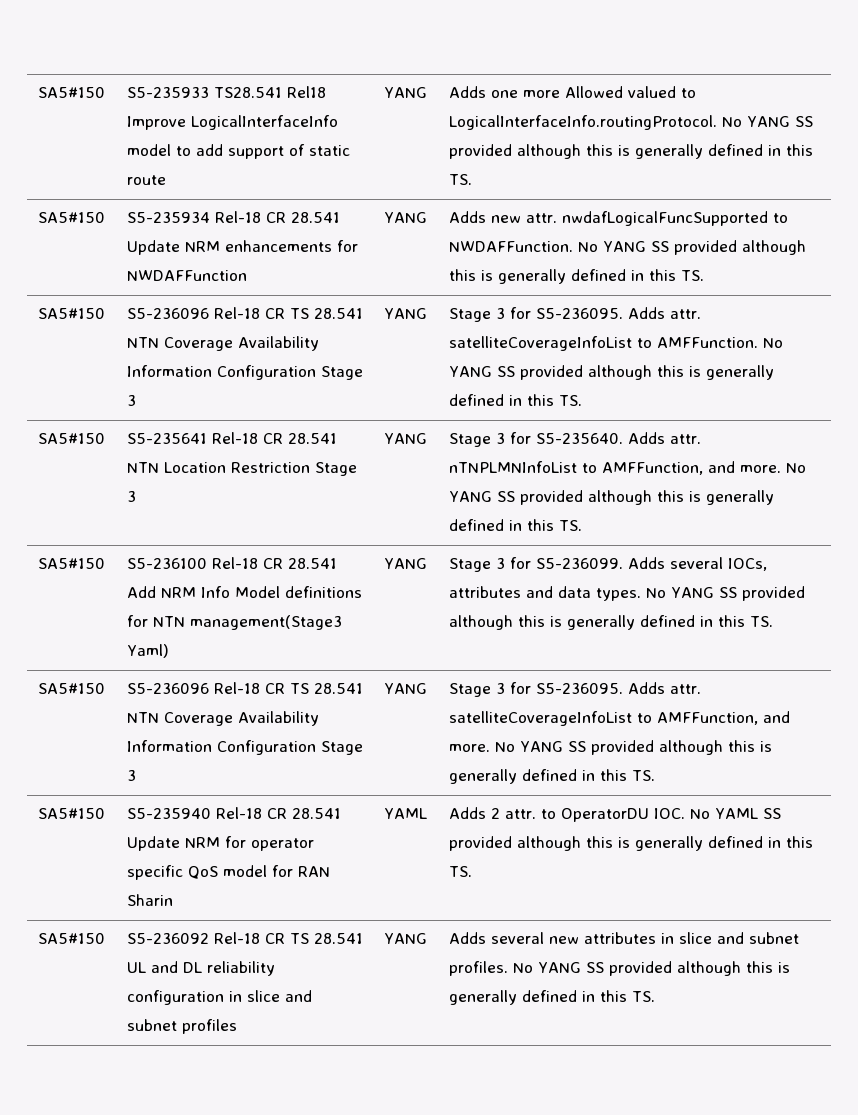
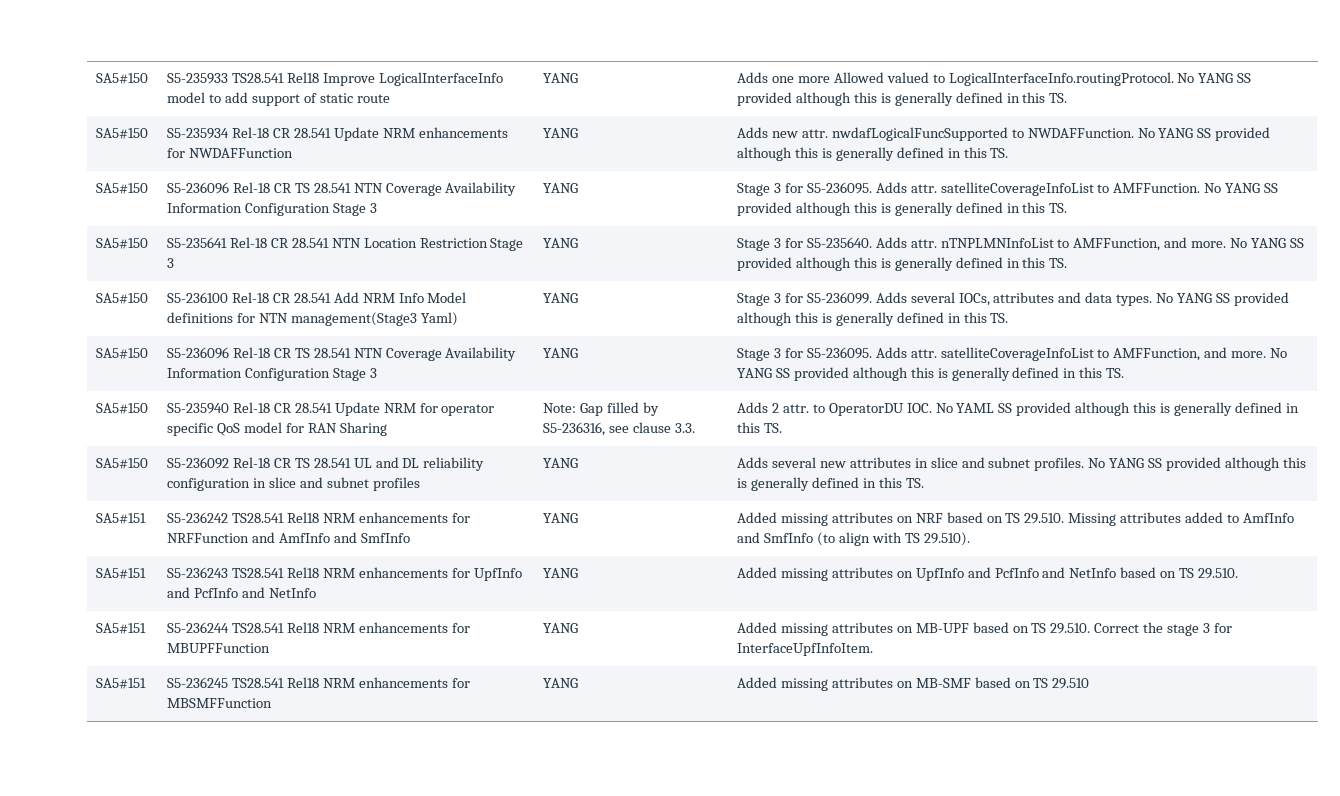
[126,894,173,906] [383,808,427,819] Sharin | YAML -> [339,422,387,436] [543,402,659,416] [543,422,695,436] Sharing | Note: Gap filled by S5-236316, see clause 3.3.
(655, 996) none -> [96,513,147,524] [167,512,470,523] [167,532,410,543] [543,513,579,523] [737,512,1294,526] [737,532,970,546] [96,568,147,579] [167,567,522,581] [167,587,316,598] [543,568,579,578] [737,567,1239,581] [96,623,147,634] [167,622,470,633] [167,643,271,653] [543,623,579,633] [737,622,1232,636] [737,643,874,656] [96,678,147,689] [167,677,470,688] [167,698,273,708] [543,678,579,688] [737,677,1090,691] // SA5#151 | S5-236242 TS28.541 Rel18 NRM enhancements for NRFFunction and AmfInfo and SmfInfo | YANG | Added missing attributes on NRF based on TS 29.510. Missing attributes added to AmfInfo and SmfInfo (to align with TS 29.510). // SA5#151 | S5-236243 TS28.541 Rel18 NRM enhancements for UpfInfo and PcfInfo and NetInfo | YANG | Added missing attributes on UpfInfo and PcfInfo and NetInfo based on TS 29.510. // SA5#151 | S5-236244 TS28.541 Rel18 NRM enhancements for MBUPFFunction | YANG | Added missing attributes on MB-UPF based on TS 29.510. Correct the stage 3 for InterfaceUpfInfoItem. // SA5#151 | S5-236245 TS28.541 Rel18 NRM enhancements for MBSMFFunction | YANG | Added missing attributes on MB-SMF based on TS 29.510

